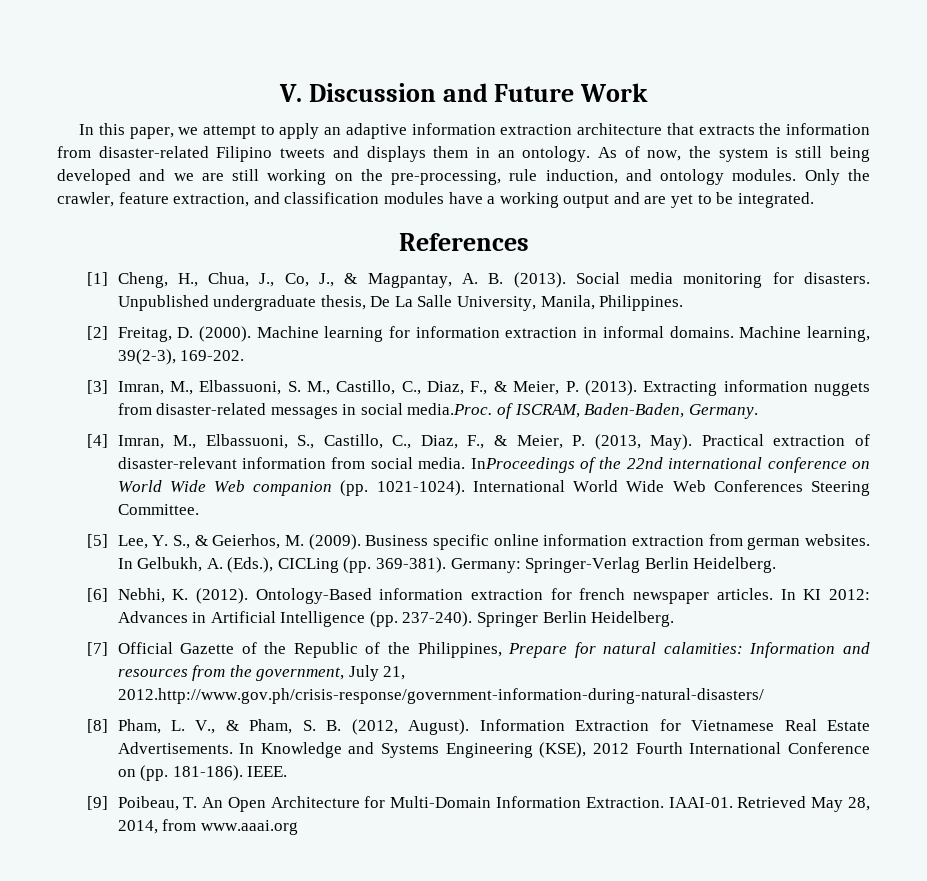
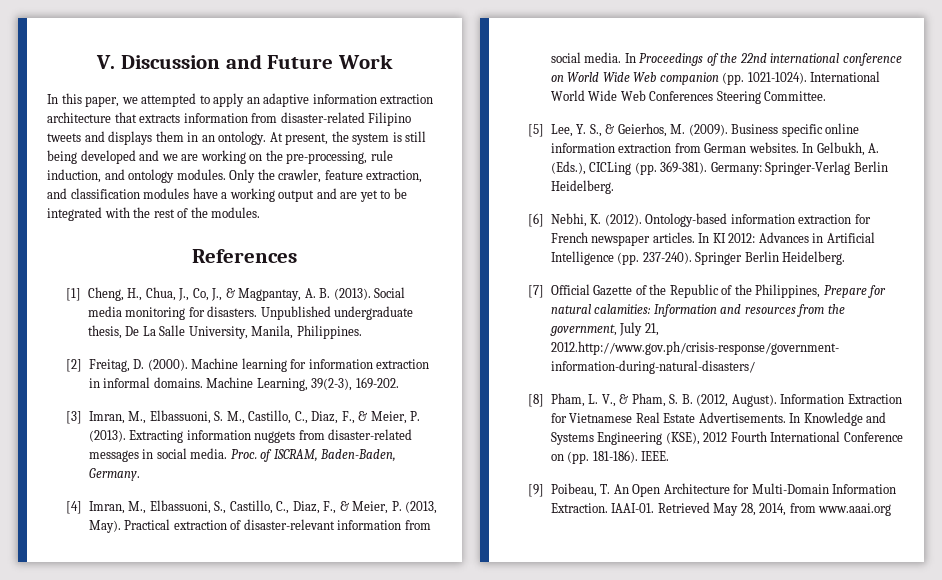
[203,125,257,139] attempt -> [141,93,197,107] attempted
[759,123,782,135] the -> (181, 118) none
[598,146,682,161] As of now, -> [269,132,329,145] At present,
[232,169,260,181] still -> (199, 157) none
[737,192,814,208] integrated. -> [47,207,261,221] integrated with the rest of the modules.
[806,326,870,342] learning, -> [256,378,308,391] Learning,
[407,403,493,415] media.Proc. -> [190,448,257,459] media. Proc.
[470,457,575,473] InProceedings -> [624,53,704,66] In Proceedings
[747,537,801,550] german -> [704,143,747,153] German
[255,588,372,604] Ontology-Based -> [645,213,728,227] Ontology-based
[579,588,626,600] french -> [550,232,588,243] French

